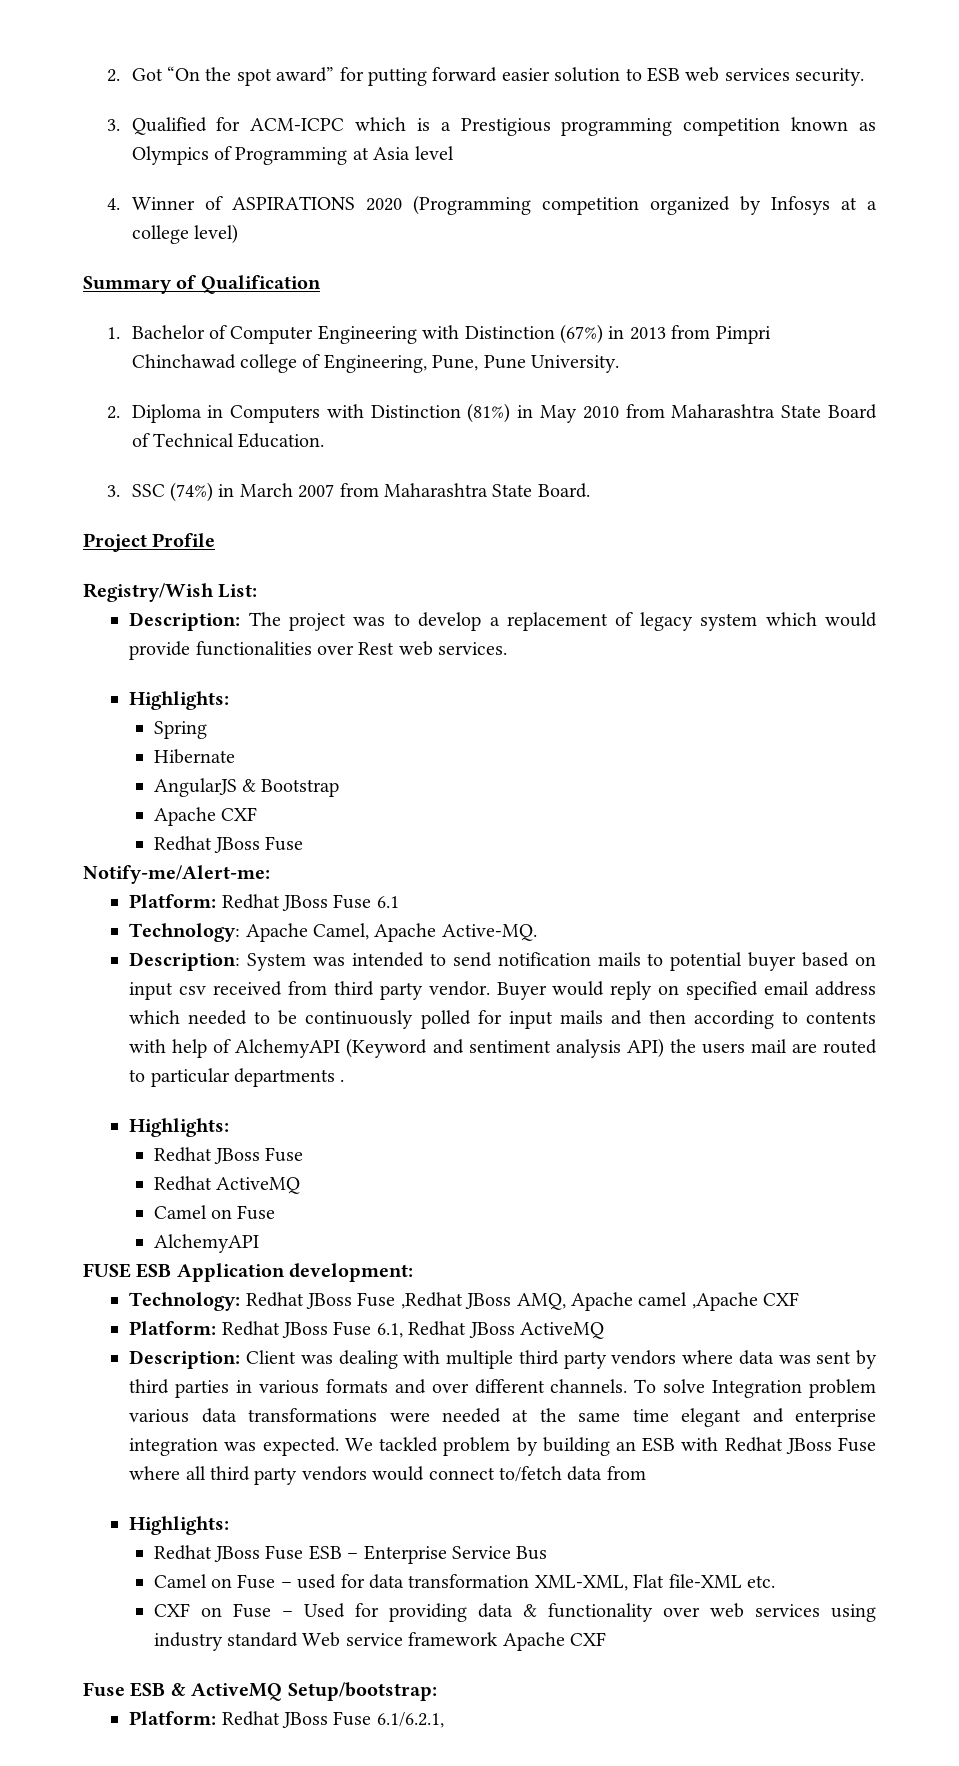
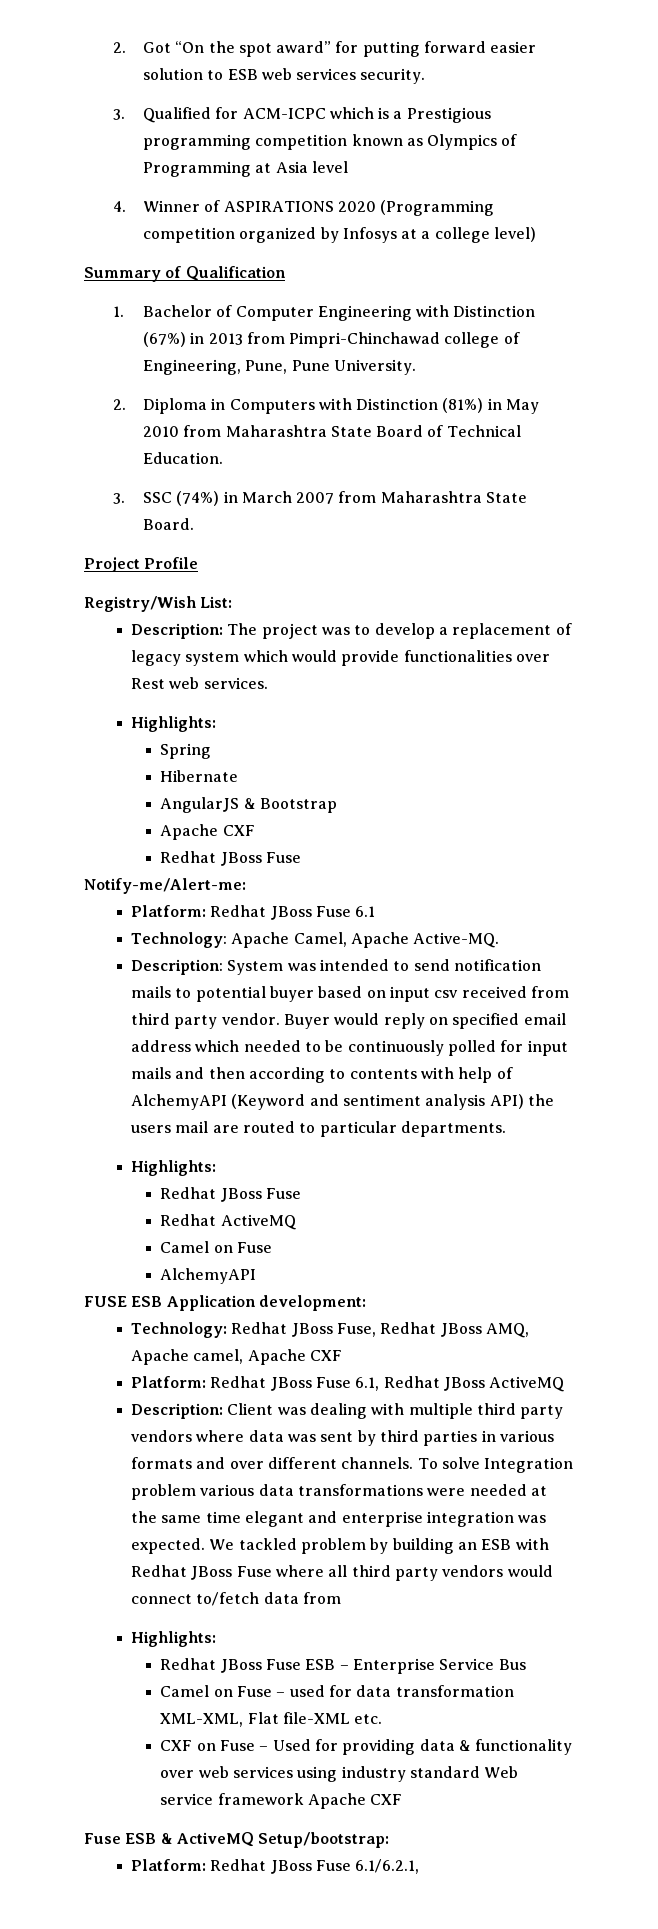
[715,326,771,344] [131,354,236,369] Pimpri Chinchawad -> [289,332,441,348] Pimpri-Chinchawad
[234,1068,345,1087] departments . -> [400,1121,506,1137] departments.
[357,1292,463,1309] Fuse ,Redhat -> [336,1322,437,1337] Fuse, Redhat
[638,1292,758,1311] camel ,Apache -> [193,1349,306,1365] camel, Apache

